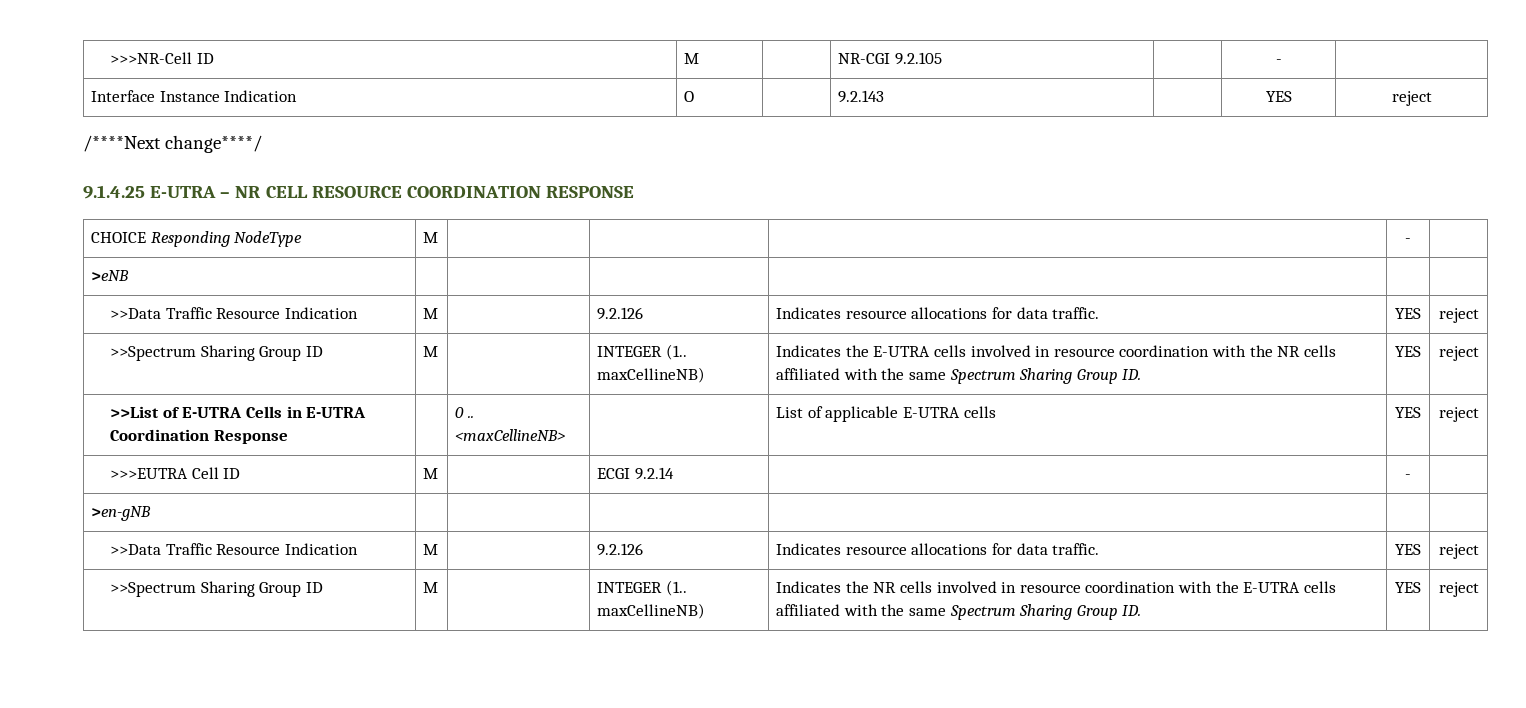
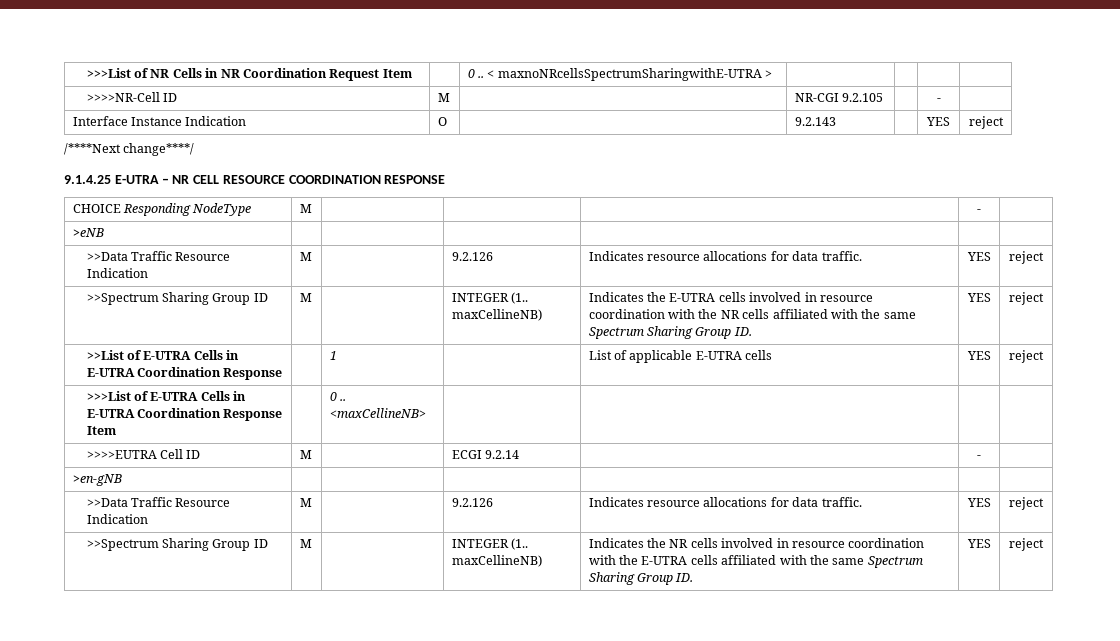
[110,52,193,64] >>>NR-Cell -> [86,68,412,81] [467,68,773,81] [86,92,160,102] >>>List of NR Cells in NR Coordination Request Item | | 0 .. < maxnoNRcellsSpectrumSharingwithE-UTRA > | | | | // >>>>NR-Cell
[455,407,474,418] [455,429,566,441] 0 .. <maxCellineNB> -> [329,351,337,360] 1
[110,468,189,479] >>>EUTRA -> [86,391,247,401] [86,408,283,421] [86,426,116,435] [329,392,347,401] [329,408,426,418] [86,450,157,459] >>>List of E-UTRA Cells in E-UTRA Coordination Response Item | | 0 .. <maxCellineNB> | | | | // >>>>EUTRA

